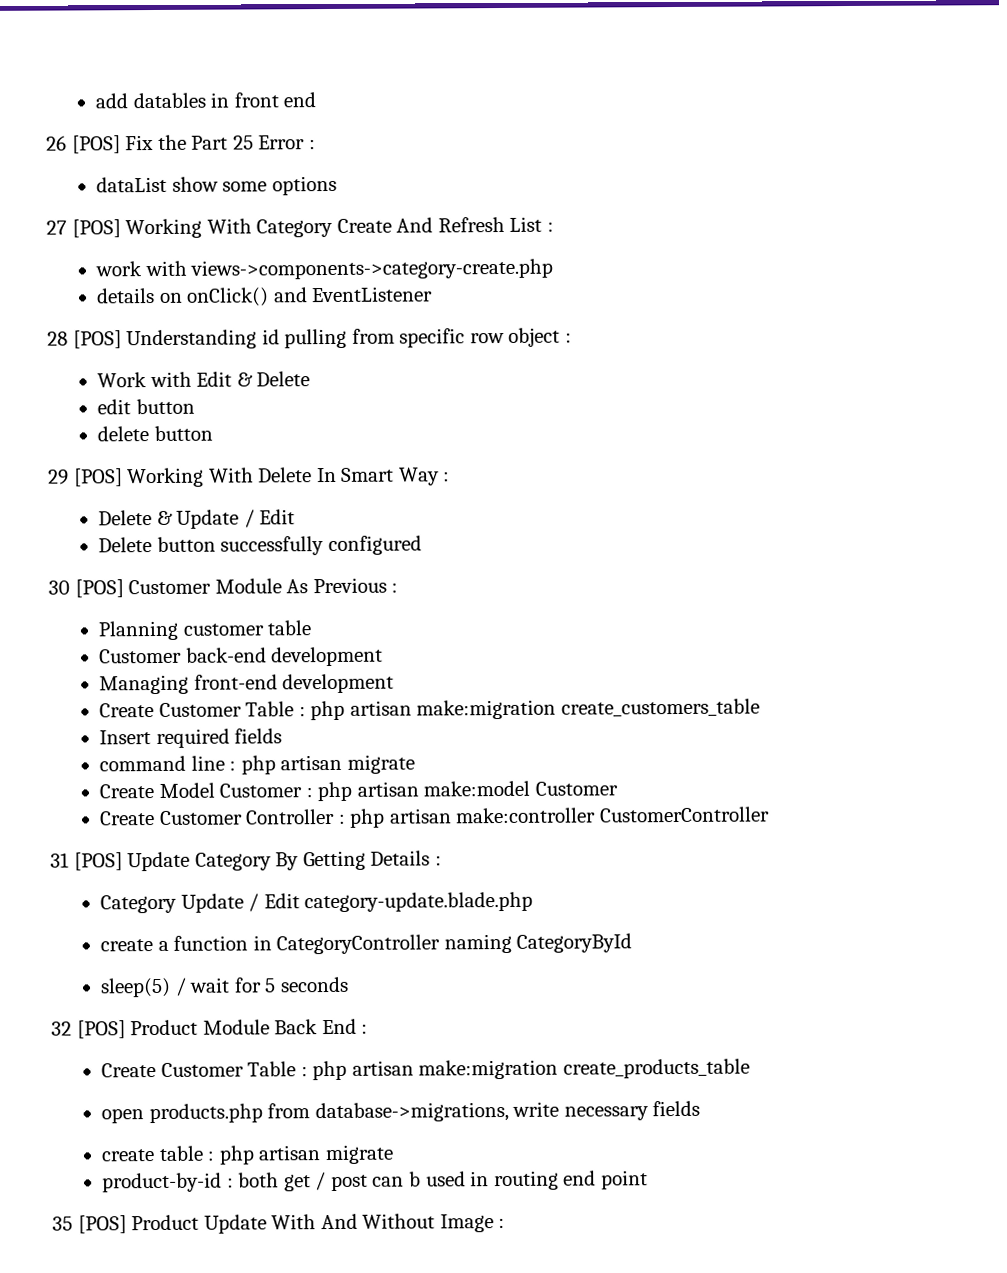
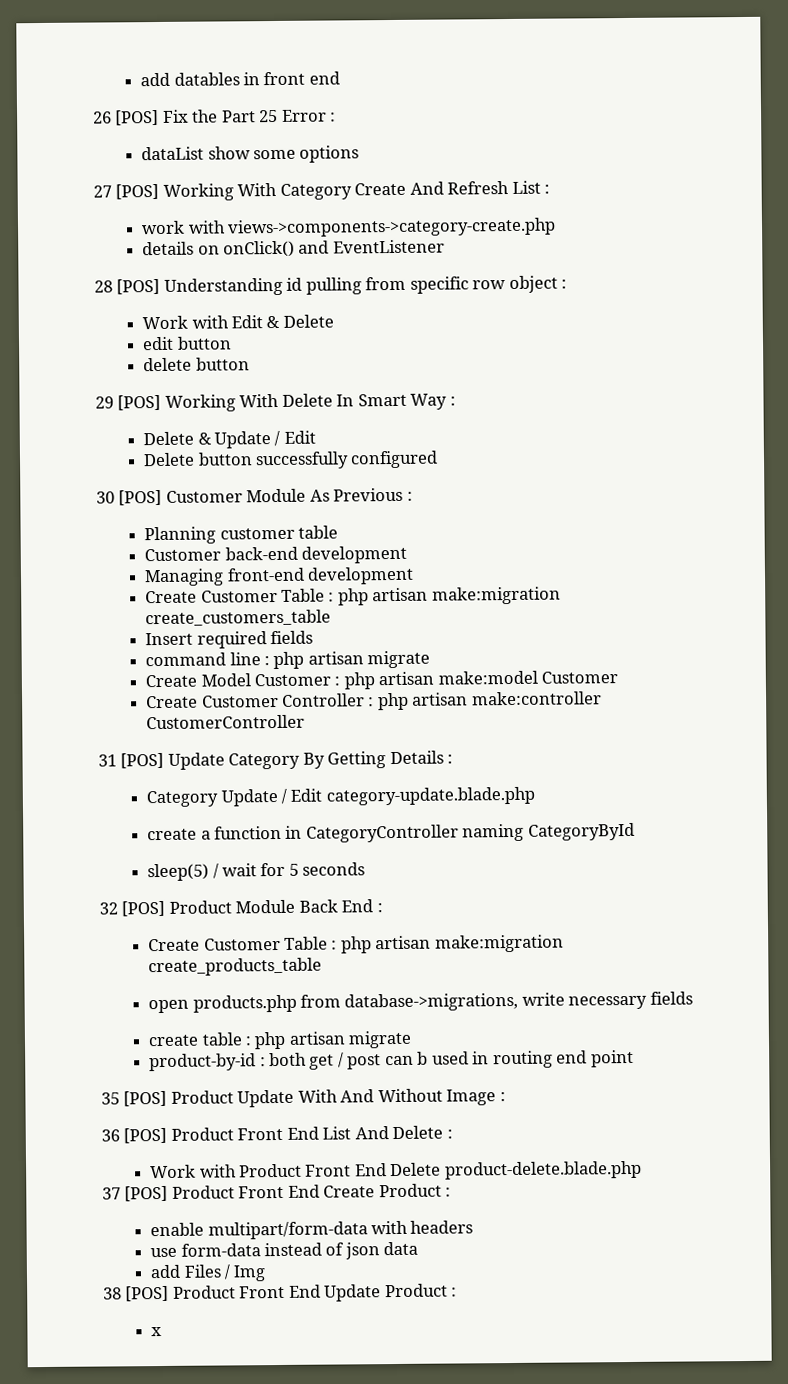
(506, 1223) none -> [101,1125,453,1144] [150,1160,642,1180] [102,1183,452,1202] [150,1220,474,1240] [150,1241,419,1260] [150,1264,267,1282] [103,1283,458,1302] [151,1327,163,1337] // 36 [POS] Product Front End List And Delete : // Work with Product Front End Delete product-delete.blade.php // 37 [POS] Product Front End Create Product : // enable multipart/form-data with headers // use form-data instead of json data // add Files / Img // 38 [POS] Product Front End Update Product : // x

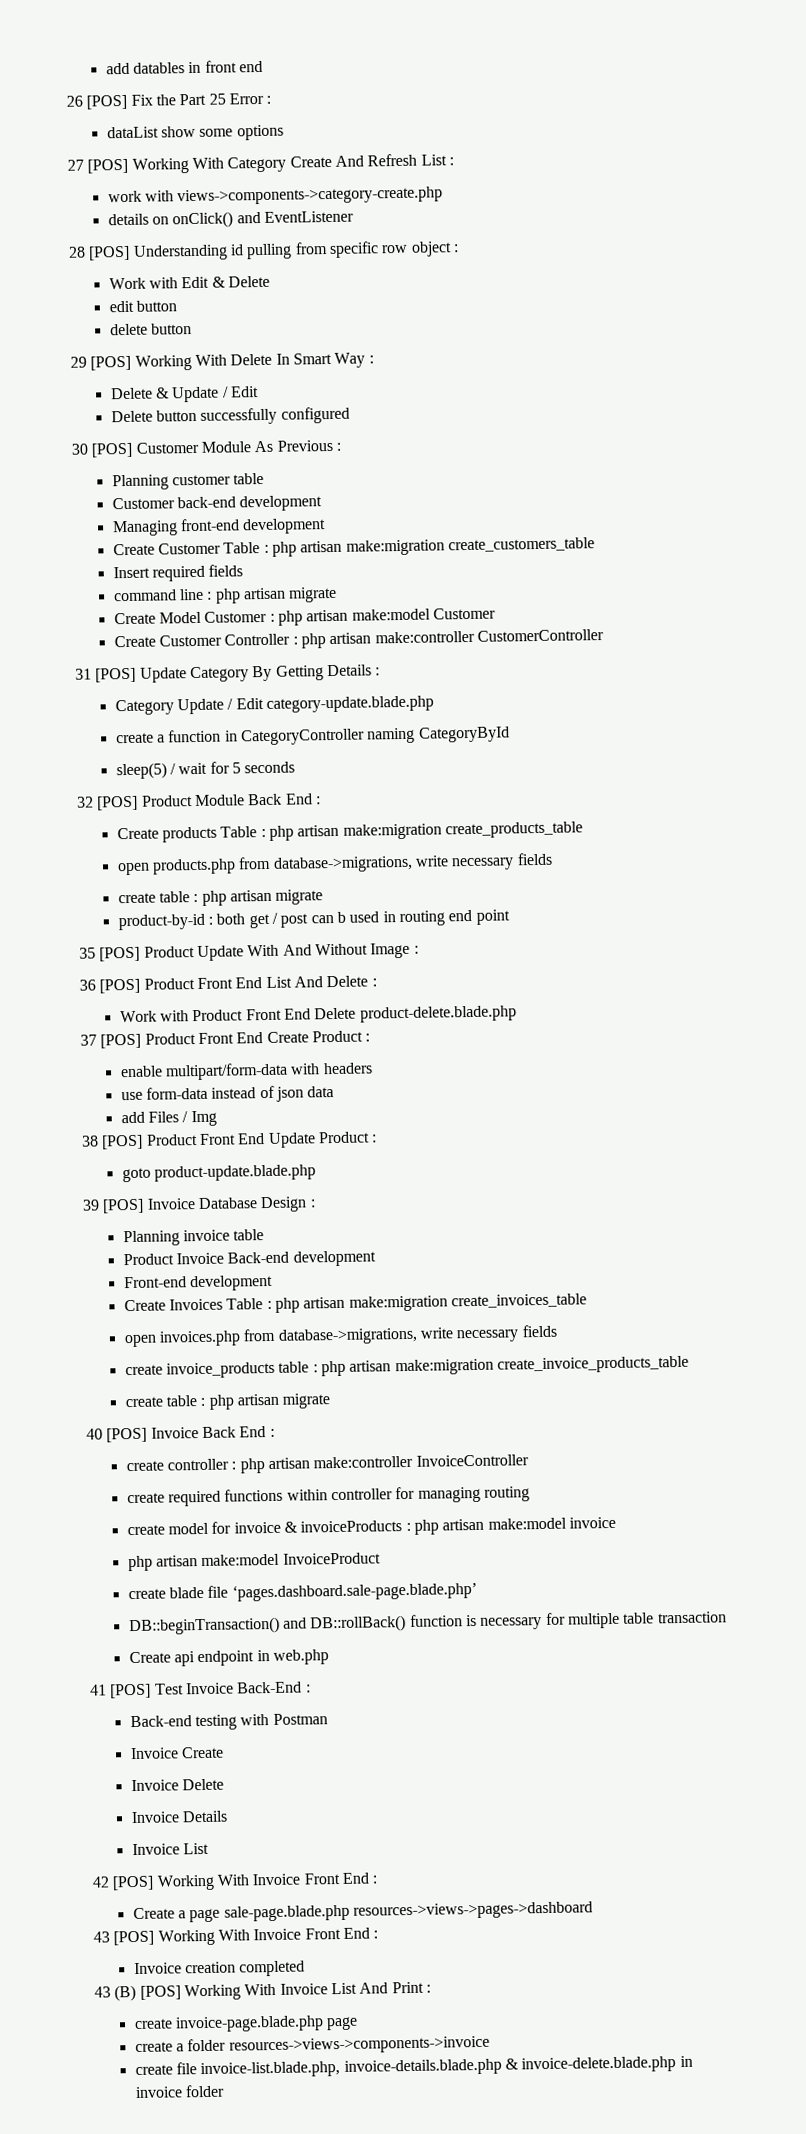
[203,937,281,951] Customer -> [162,826,218,843] products
[151,1327,163,1337] x -> [121,1164,317,1183] [82,1196,316,1214] [122,1229,265,1247] [122,1250,376,1267] [123,1274,274,1292] [123,1293,588,1313] [123,1324,557,1348] [124,1355,690,1379] [124,1393,331,1410] [86,1426,275,1443] [125,1454,529,1474] [126,1486,531,1507] [126,1516,617,1536] [127,1552,381,1572] [127,1581,477,1602] [128,1611,727,1636] [128,1649,330,1667] [90,1681,311,1699] [129,1713,328,1731] [129,1746,225,1760] [130,1778,225,1792] [130,1810,229,1824] [131,1842,210,1856] [92,1872,378,1891] [132,1901,594,1923] [93,1927,379,1946] [133,1960,306,1977] [94,1981,431,2002] [133,2015,359,2033] [134,2035,490,2055] [134,2055,693,2079] [134,2084,226,2099] goto product-update.blade.php // 39 [POS] Invoice Database Design : // Planning invoice table // Product Invoice Back-end development // Front-end development // Create Invoices Table : php artisan make:migration create_invoices_table // open invoices.php from database->migrations, write necessary fields // create invoice_products table : php artisan make:migration create_invoice_products_table // create table : php artisan migrate // 40 [POS] Invoice Back End : // create controller : php artisan make:controller InvoiceController // create required functions within controller for managing routing // create model for invoice & invoiceProducts : php artisan make:model invoice // php artisan make:model InvoiceProduct // create blade file ‘pages.dashboard.sale-page.blade.php’ // DB::beginTransaction() and DB::rollBack() function is necessary for multiple table transaction // Create api endpoint in web.php // 41 [POS] Test Invoice Back-End : // Back-end testing with Postman // Invoice Create // Invoice Delete // Invoice Details // Invoice List // 42 [POS] Working With Invoice Front End : // Create a page sale-page.blade.php resources->views->pages->dashboard // 43 [POS] Working With Invoice Front End : // Invoice creation completed // 43 (B) [POS] Working With Invoice List And Print : // create invoice-page.blade.php page // create a folder resources->views->components->invoice // create file invoice-list.blade.php, invoice-details.blade.php & invoice-delete.blade.php in invoice folder

